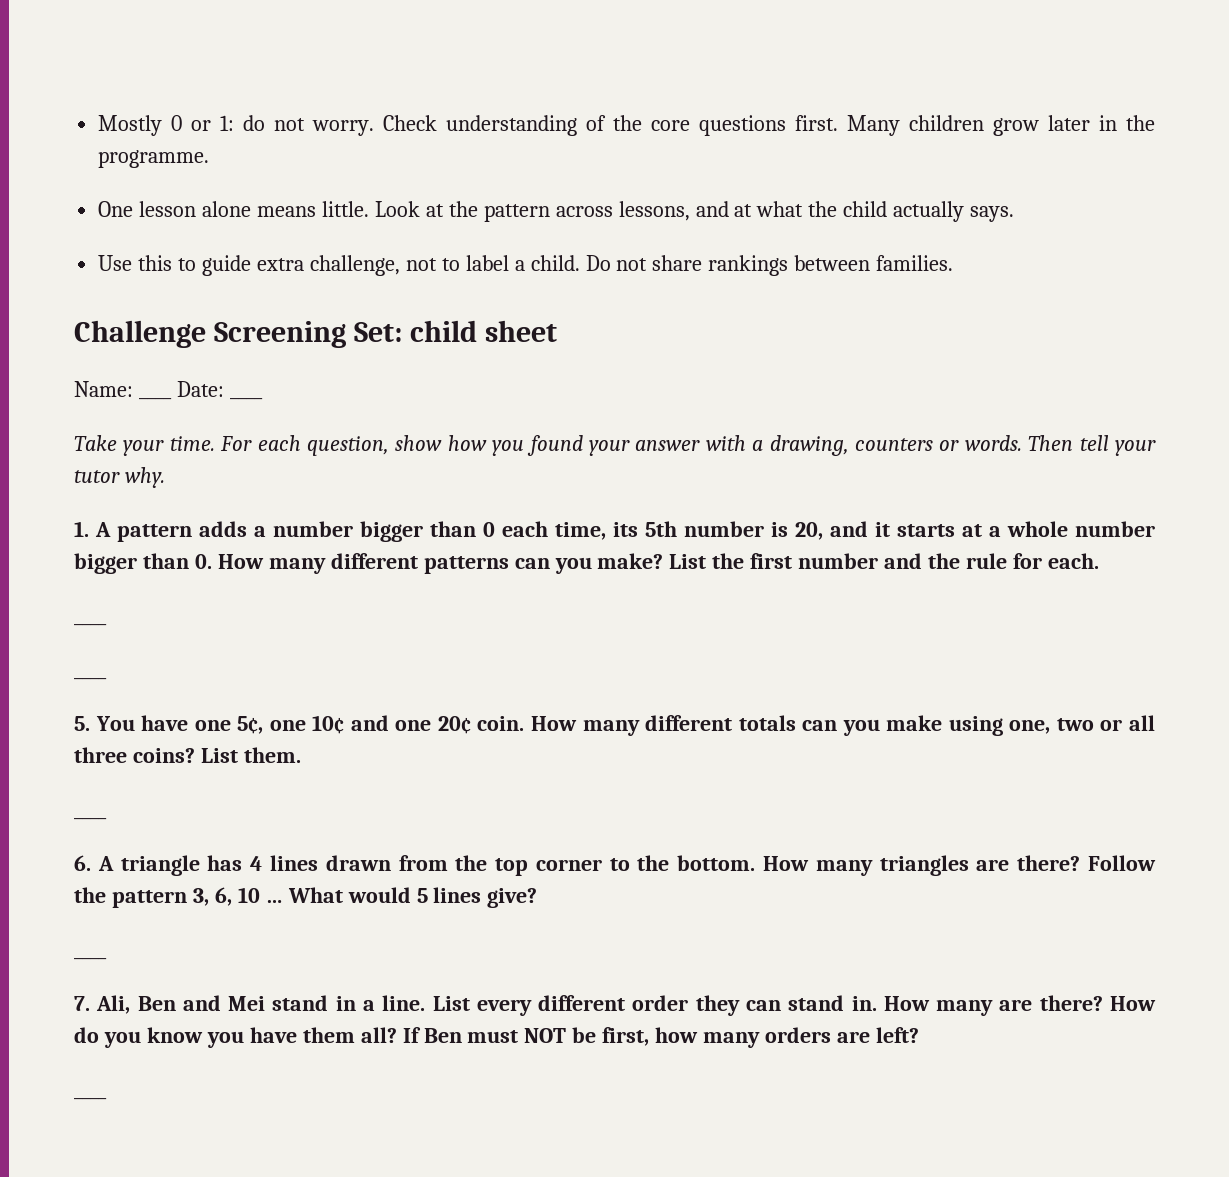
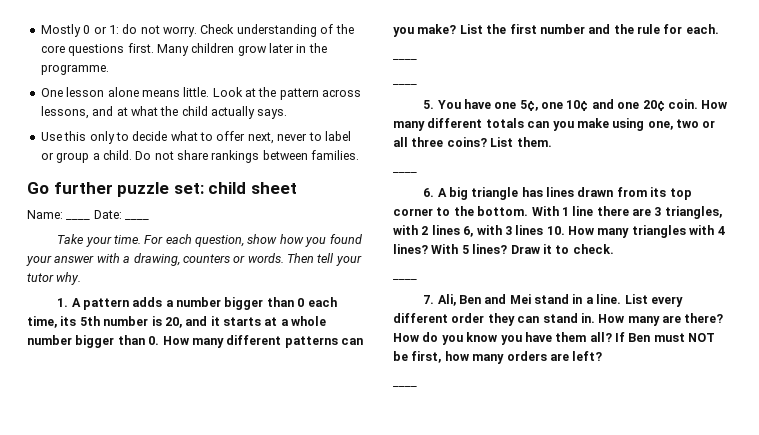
[178,255,509,276] to guide extra challenge, not to label -> [89,131,351,144] [40,152,90,163] only to decide what to offer next, never to label or group
[74,320,403,348] Challenge Screening Set: -> [27,182,204,197] Go further puzzle set:
(114, 863) none -> [448,187,468,200] big
[250,856,263,871] 4 -> (543, 192) none
[455,855,488,871] the -> [650,187,667,197] its
[763,855,1156,876] [74,887,538,908] How many triangles are there? Follow the pattern 3, 6, 10 … What would 5 lines give? -> [531,206,722,219] [393,225,725,238] [393,244,614,254] With 1 line there are 3 triangles, with 2 lines 6, with 3 lines 10. How many triangles with 4 lines? With 5 lines? Draw it to check.

